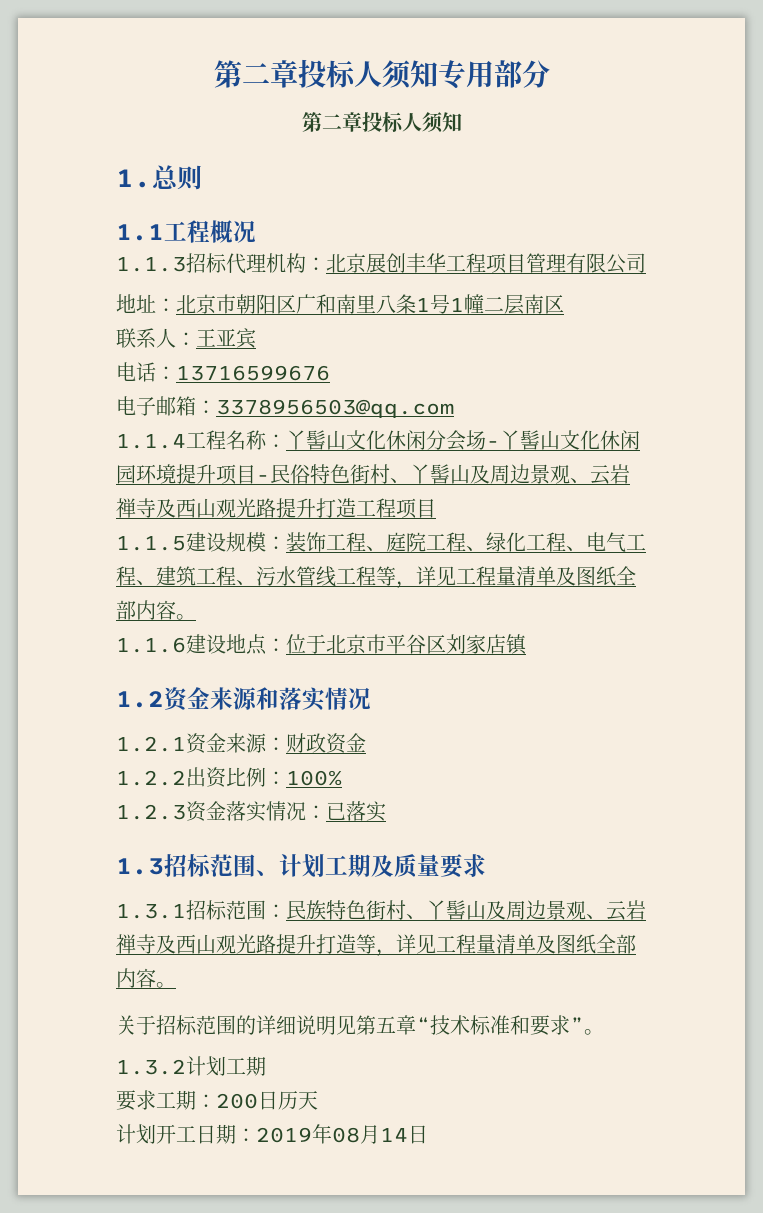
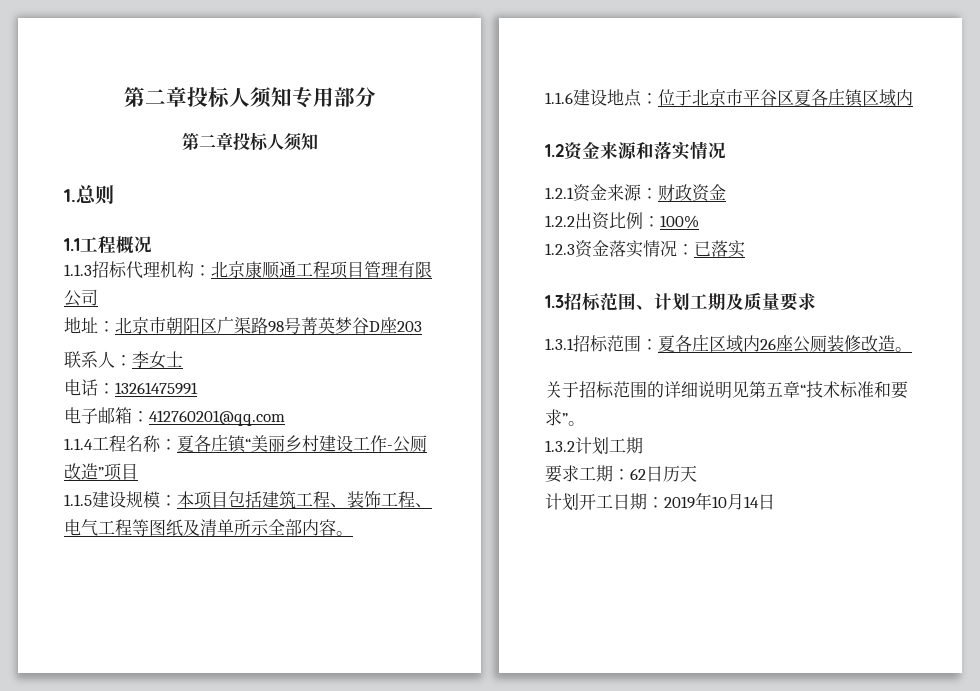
[366,253,446,273] 展创丰华 -> [245,261,296,279] 康顺通
[316,294,564,315] 和南里八条1号1幢二层南区 -> [234,317,422,334] 渠路98号菁英梦谷D座203
[196,328,256,349] 王亚宾 -> [132,351,183,369] 李女士
[176,365,330,381] 13716599676 -> [115,382,198,395] 13261475991
[216,399,454,418] 3378956503@qq.com -> [149,410,285,426] 412760201@qq.com
[286,430,640,451] [116,464,630,485] [116,498,396,518] 丫髻山文化休闲分会场-丫髻山文化休闲园环境提升项目-民俗特色街村、丫髻山及周边景观、云岩禅寺及西山观光路提升打造工程 -> [177,434,427,453] [64,463,104,480] 夏各庄镇“美丽乡村建设工作-公厕改造”
[286,532,646,552] [116,566,616,589] 装饰工程、庭院工程、绿化工程、电气工程、建筑工程、污水管线工程等，详见工程量清单及图纸 -> [177,491,432,509] [64,519,269,537] 本项目包括建筑工程、装饰工程、电气工程等图纸及清单所示
[446,634,528,655] 刘家店镇 -> [794,88,913,107] 夏各庄镇区域内
[286,900,646,921] [116,934,636,957] [116,968,156,988] 民族特色街村、丫髻山及周边景观、云岩禅寺及西山观光路提升打造等，详见工程量清单及图纸全部内容 -> [658,334,895,353] 夏各庄区域内26座公厕装修改造
[216,1093,258,1109] 200 -> [630,468,646,480] 62
[332,1127,360,1143] 08 -> [712,496,727,508] 10

